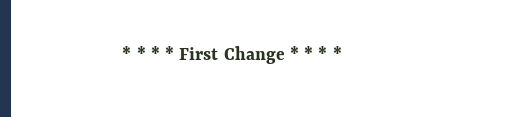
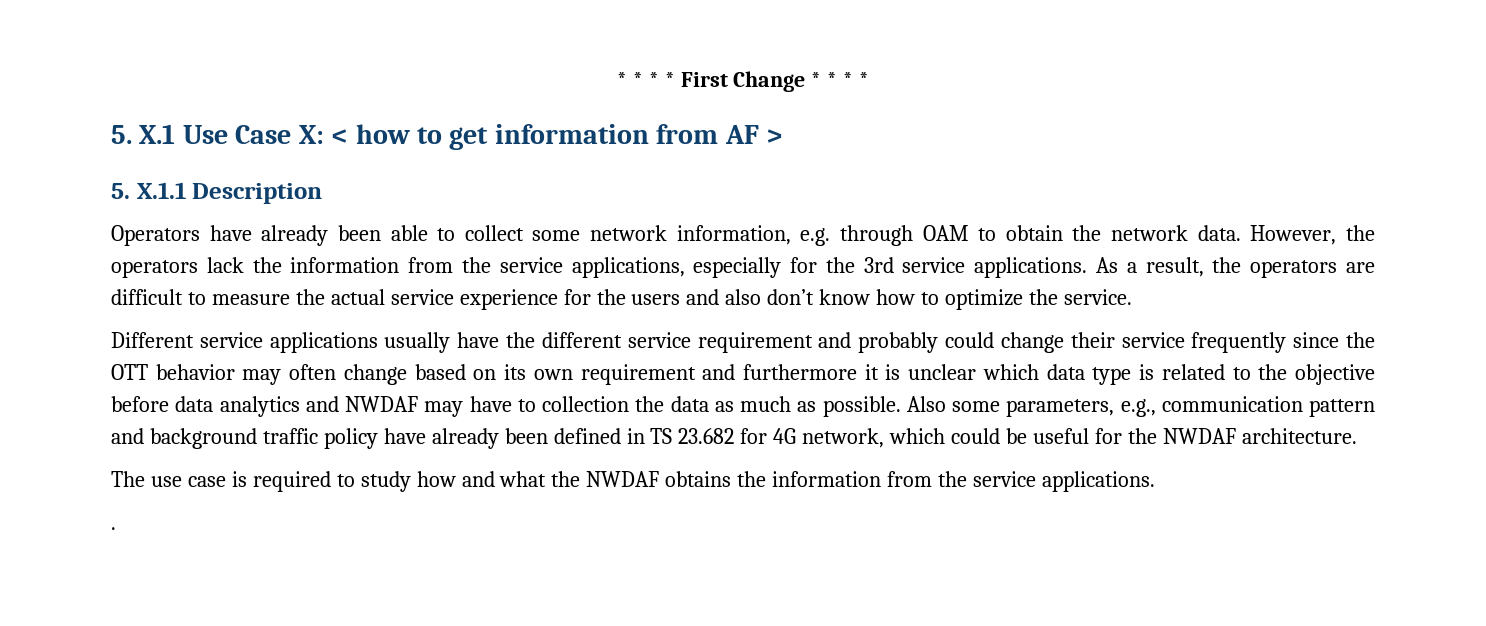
(342, 53) none -> [111,124,784,150] [111,182,323,204] [111,225,1375,246] [111,257,1376,278] [111,289,1132,310] [111,332,1376,353] [111,364,1376,385] [111,396,1375,417] [111,428,1357,449] [111,471,1155,492] [111,527,116,530] // 5. X.1 Use Case X: < how to get information from AF > // 5. X.1.1 Description // Operators have already been able to collect some network information, e.g. through OAM to obtain the network data. However, the operators lack the information from the service applications, especially for the 3rd service applications. As a result, the operators are difficult to measure the actual service experience for the users and also don’t know how to optimize the service. // Different service applications usually have the different service requirement and probably could change their service frequently since the OTT behavior may often change based on its own requirement and furthermore it is unclear which data type is related to the objective before data analytics and NWDAF may have to collection the data as much as possible. Also some parameters, e.g., communication pattern and background traffic policy have already been defined in TS 23.682 for 4G network, which could be useful for the NWDAF architecture. // The use case is required to study how and what the NWDAF obtains the information from the service applications. // .

